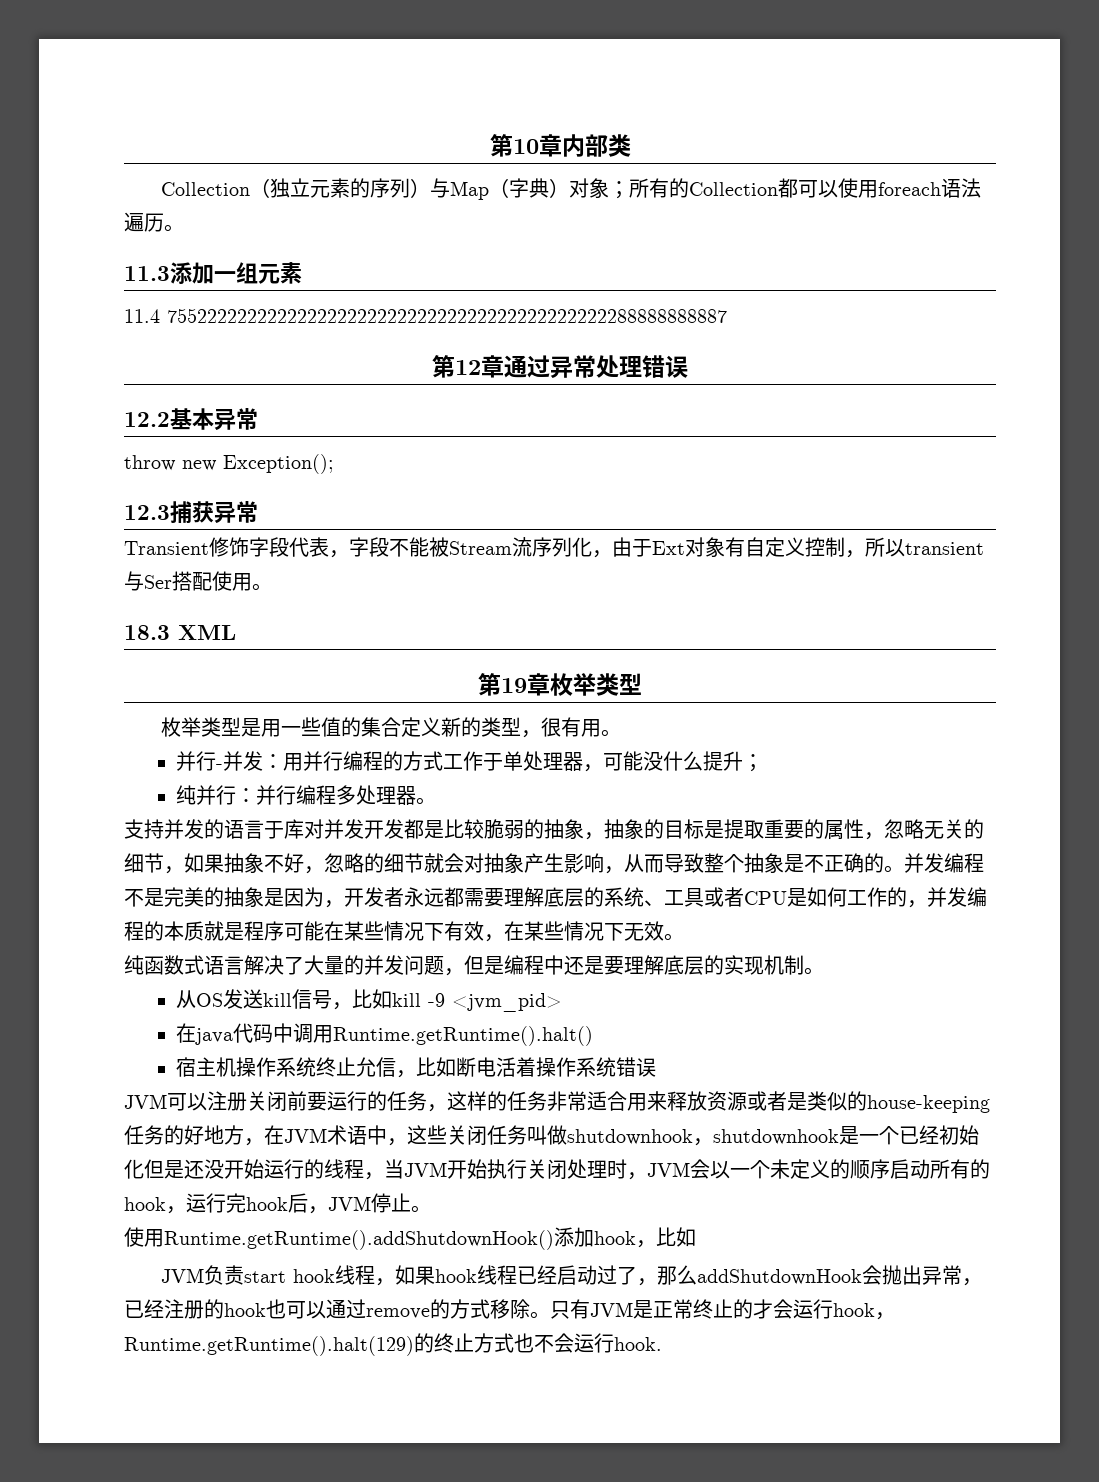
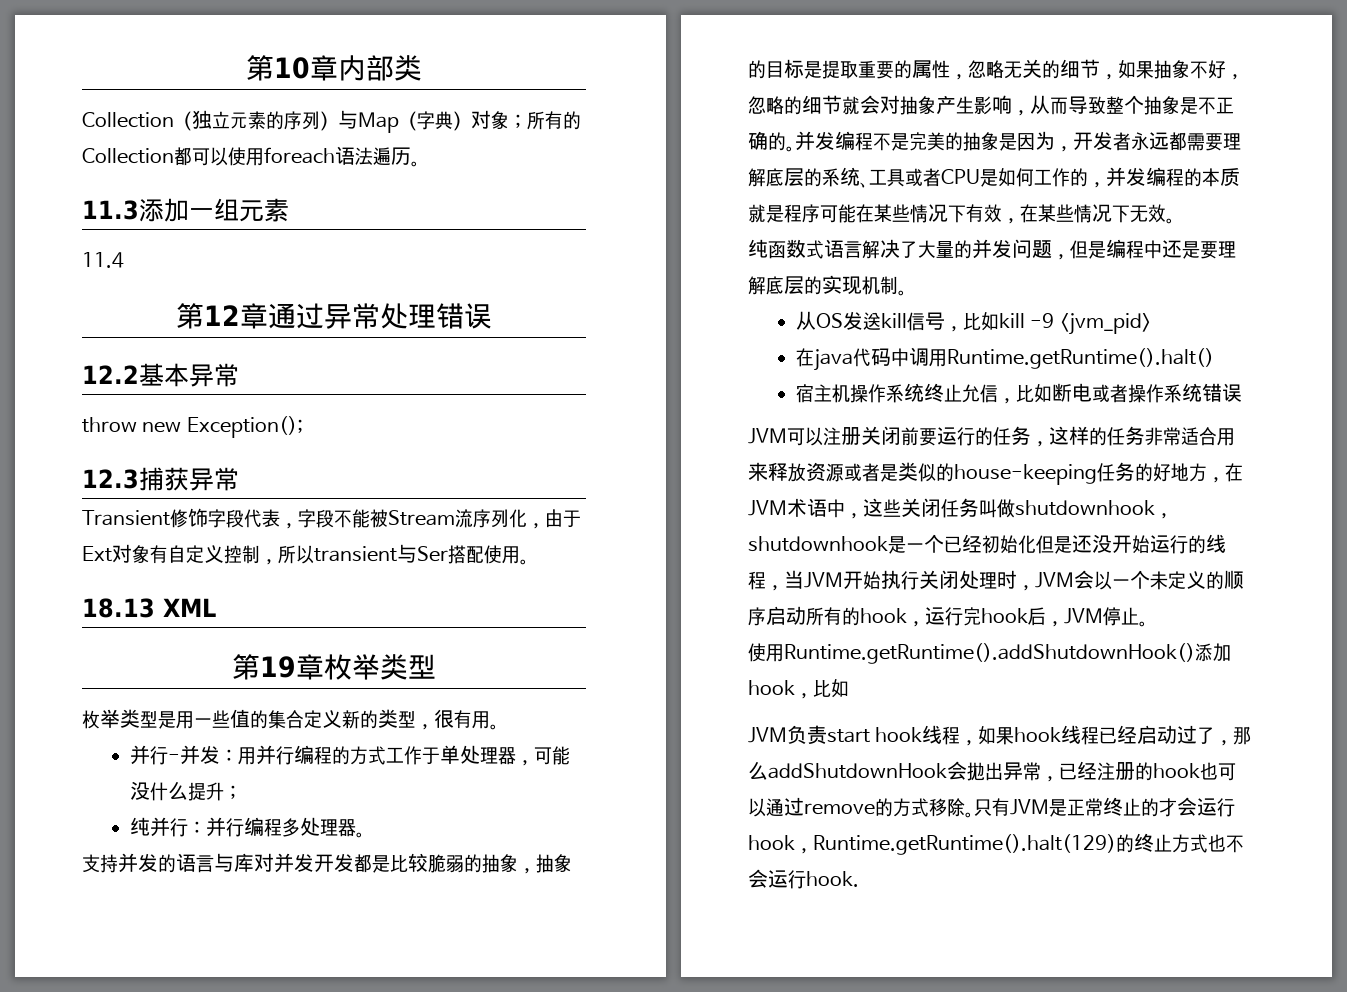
[167,308,727,323] 75522222222222222222222222222222222222222222288888888887 -> (124, 260) none
[124,625,170,640] 18.3 -> [82,598,155,618] 18.13
[264,821,284,839] 于 -> [214,853,234,872] 与
[496,1057,537,1077] 活着 -> [1091,384,1128,403] 或者

